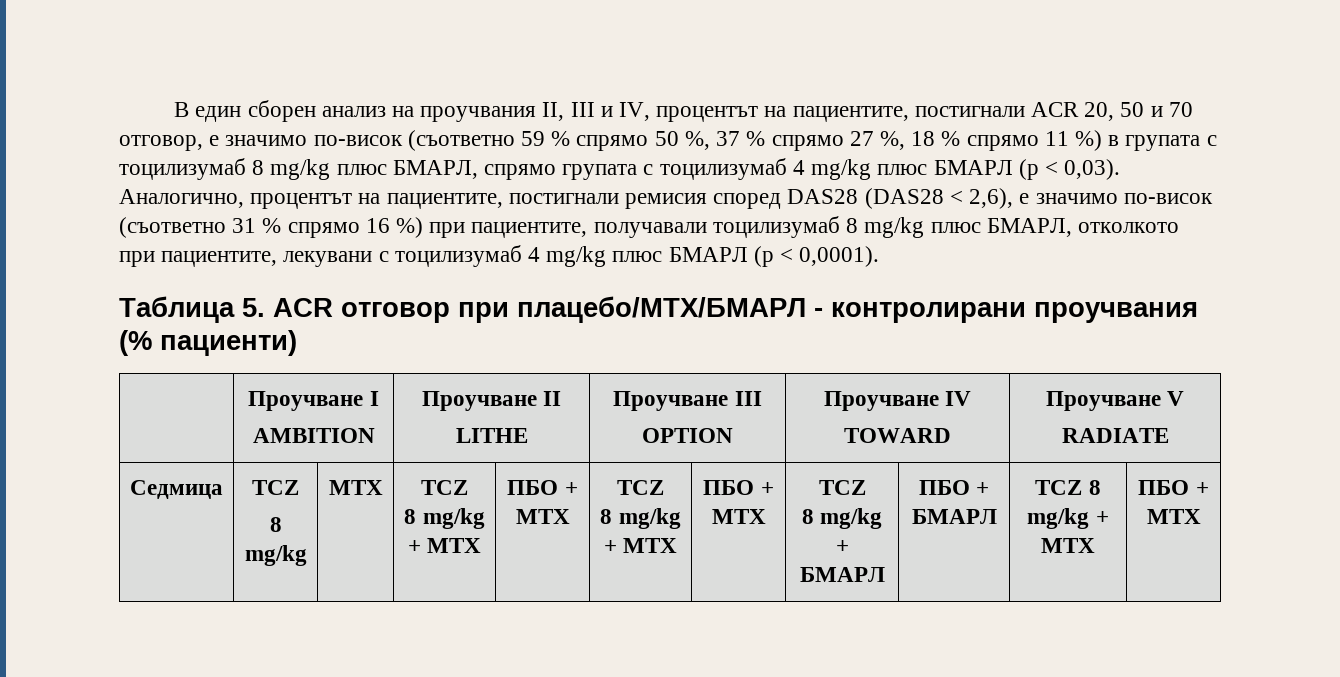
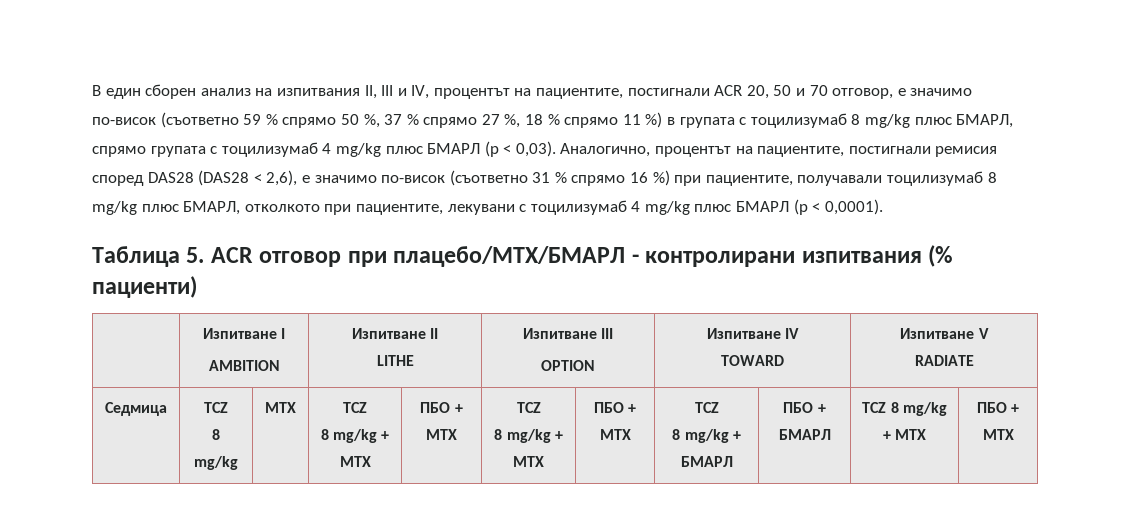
[420,106,537,122] проучвания -> [276,88,360,96] изпитвания
[1034,302,1198,323] проучвания -> [801,251,922,263] изпитвания
[248,391,364,411] Проучване -> [202,328,277,339] Изпитване
[421,391,537,411] Проучване -> [351,328,426,339] Изпитване
[613,391,729,411] Проучване -> [522,328,597,339] Изпитване
[823,391,939,411] Проучване -> [706,328,781,339] Изпитване
[1045,391,1161,411] Проучване -> [900,328,975,339] Изпитване

